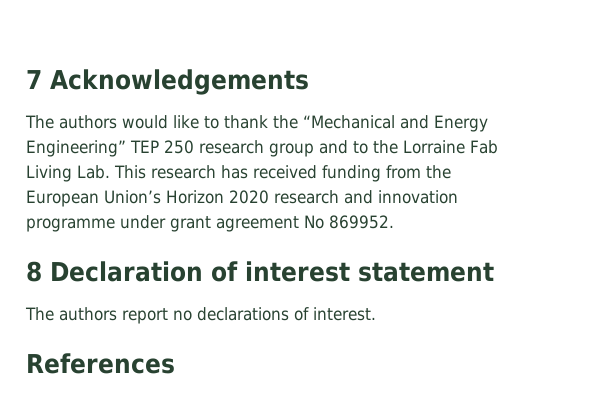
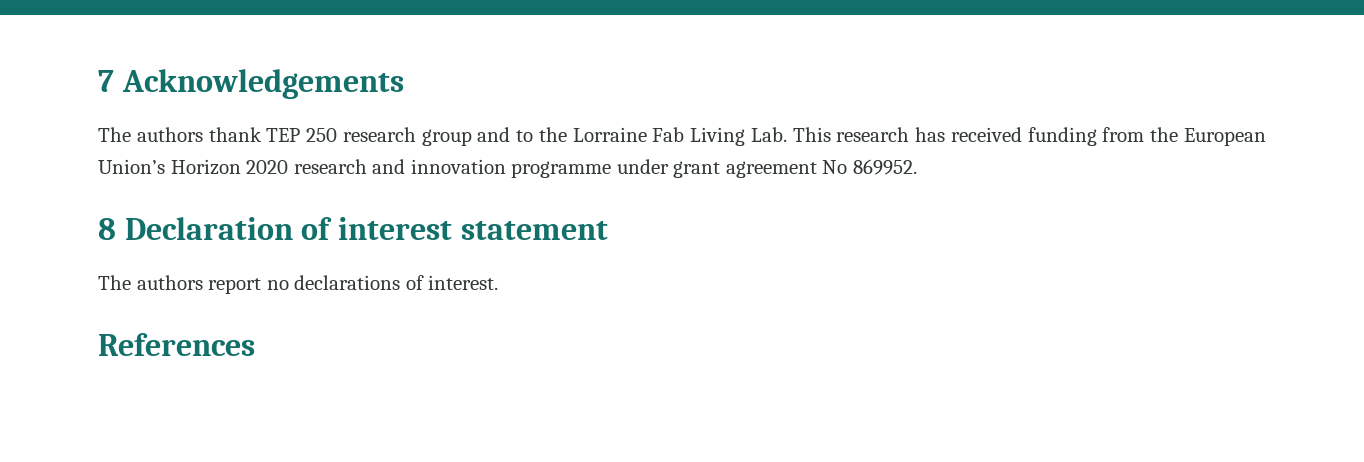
[122,115,488,132] [26,140,126,157] would like to thank the “Mechanical and Energy Engineering” -> [208,127,262,142] thank

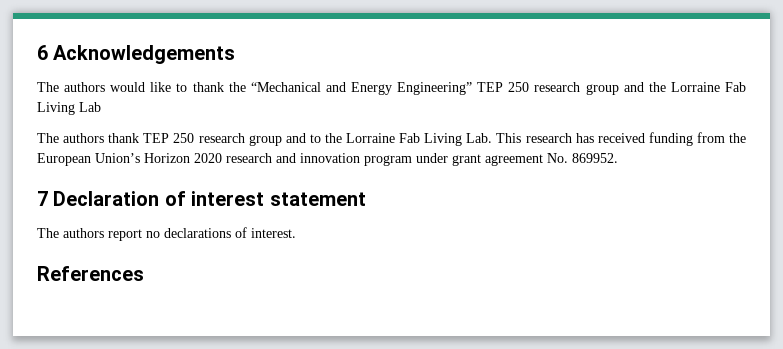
[98,70,114,92] 7 -> [37,45,48,60] 6
(404, 84) none -> [37,82,746,95] [37,102,101,115] // The authors would like to thank the “Mechanical and Energy Engineering” TEP 250 research group and the Lorraine Fab Living Lab
[511,161,612,178] programme -> [364,155,412,166] program
[822,160,848,174] No -> [547,153,568,163] No.
[98,218,116,240] 8 -> [37,191,48,206] 7

